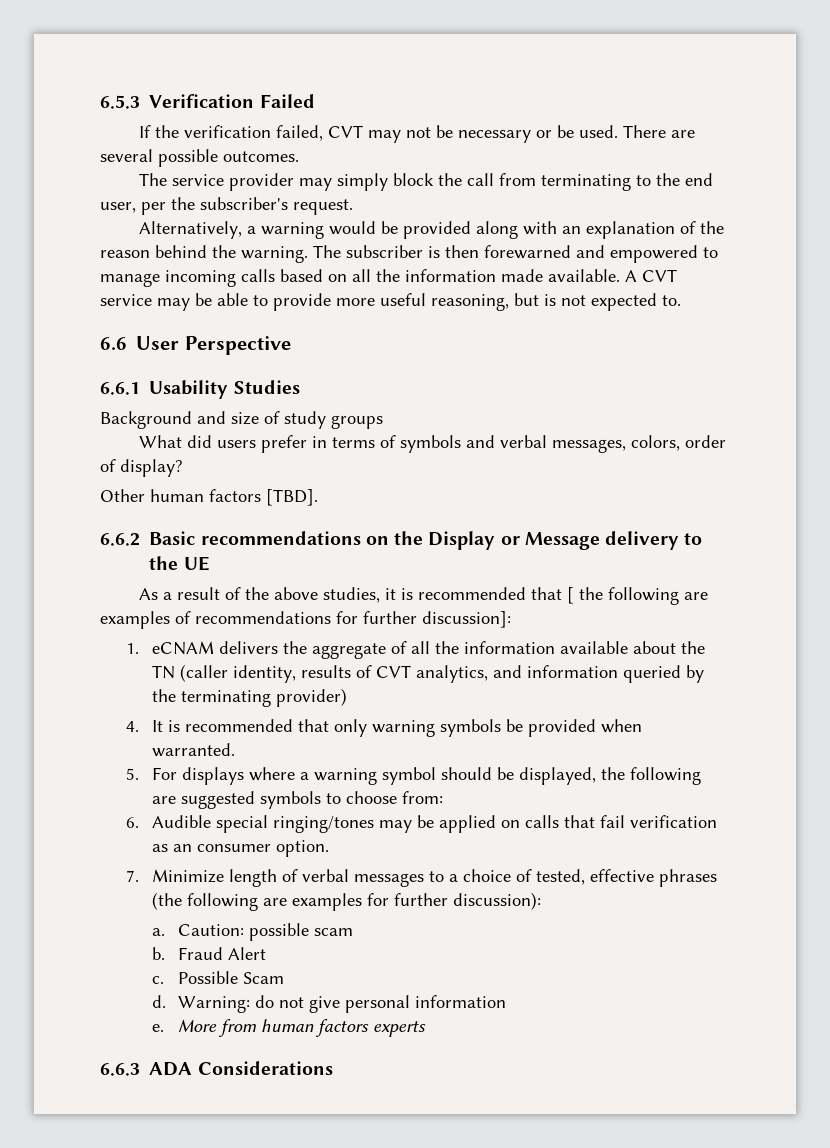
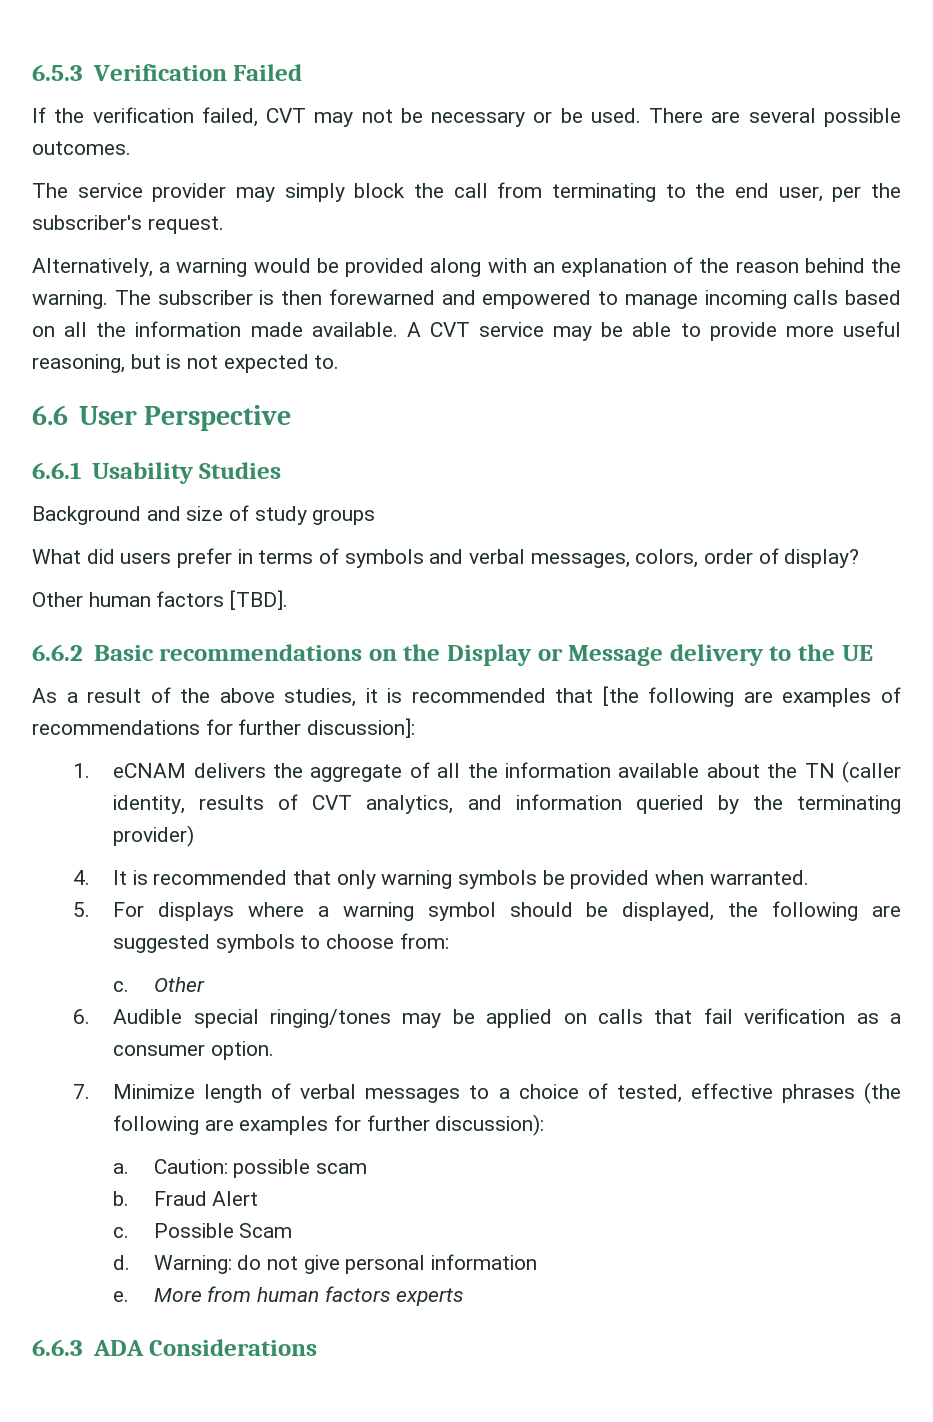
[566,587,603,604] [ the -> [602,686,639,706] [the
(444, 797) none -> [113,977,205,992] // c. Other
[173,844,193,852] an -> [889,1013,901,1024] a

